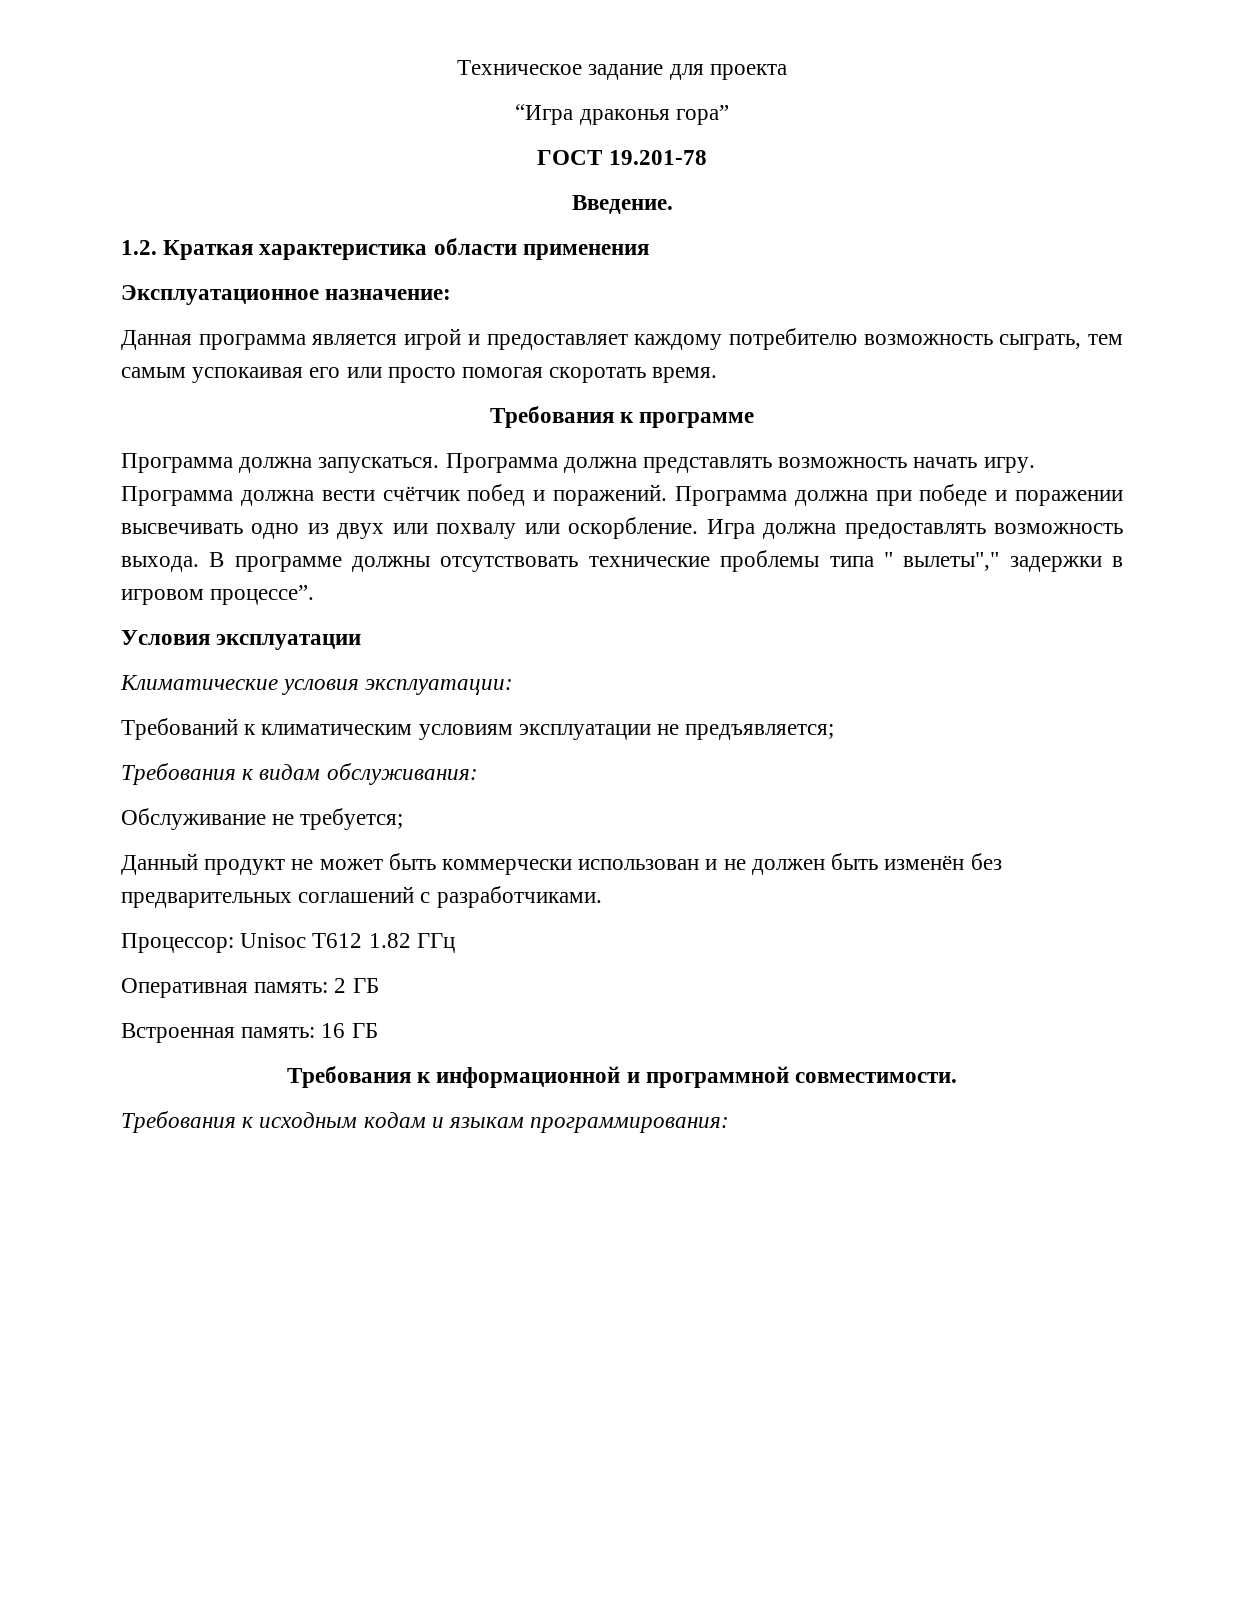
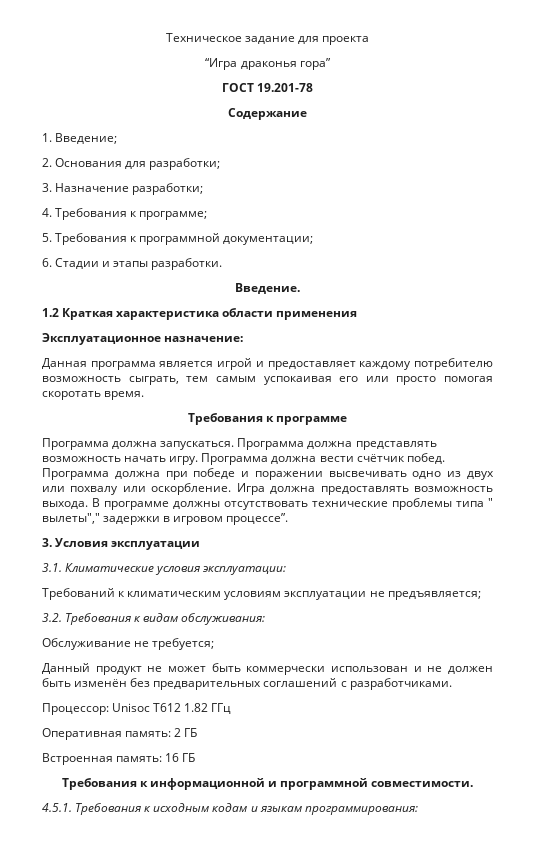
(707, 157) none -> [228,108,307,120] [42,133,118,144] [42,158,221,170] [42,183,204,195] [42,208,208,220] [42,233,314,245] [42,258,223,270] // Содержание // 1. Введение; // 2. Основания для разработки; // 3. Назначение разработки; // 4. Требования к программе; // 5. Требования к программной документации; // 6. Стадии и этапы разработки.
[121,240,157,255] 1.2. -> [42,308,59,317] 1.2
[467,484,667,506] побед и поражений. -> [406,453,445,464] побед.
(315, 595) none -> [42,538,52,547] 3.
(362, 642) none -> [42,563,62,572] 3.1.
(835, 732) none -> [42,613,62,622] 3.2.
(958, 1077) none -> [42,803,72,812] 4.5.1.

